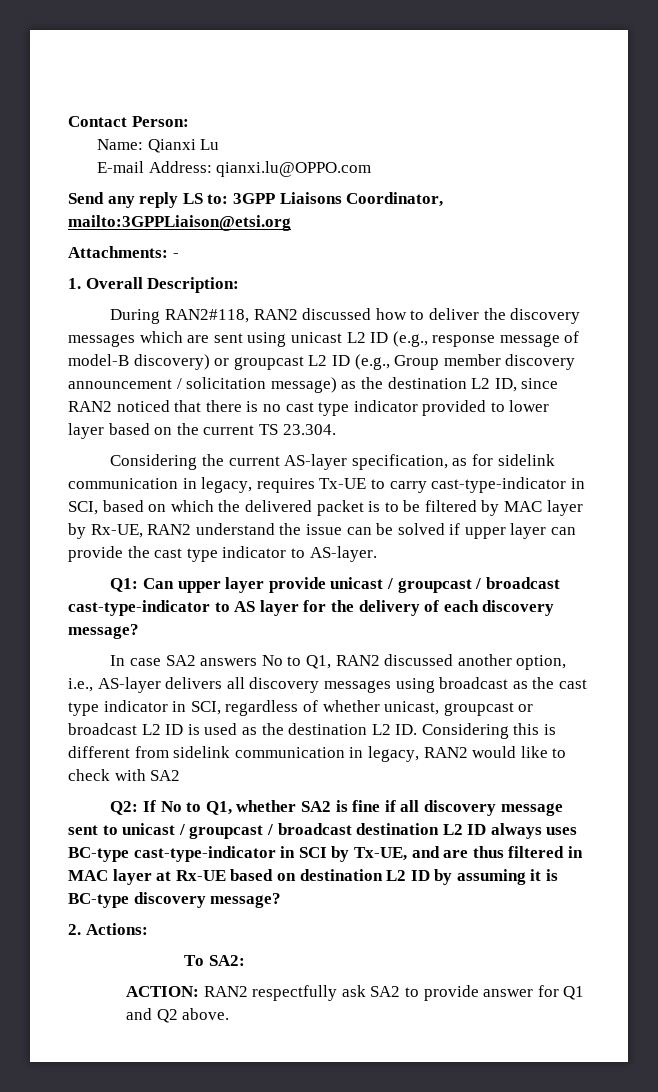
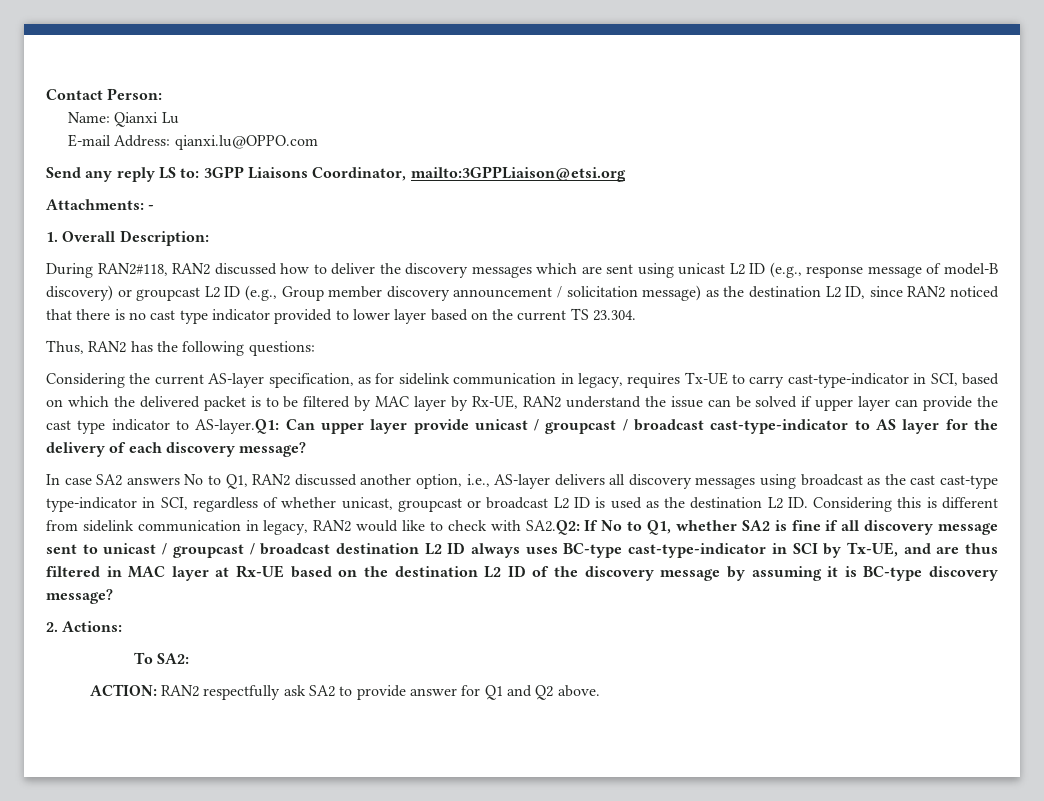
(336, 429) none -> [46,340,315,356] // Thus, RAN2 has the following questions:
[309,546,377,562] [110,578,139,592] AS-layer. // Q1: -> [195,419,280,434] AS-layer.Q1:
[68,700,168,716] type indicator -> [940,475,999,489] [46,497,137,512] cast-type type-indicator
[150,770,181,781] [110,801,139,815] SA2 // Q2: -> [525,520,580,535] SA2.Q2:
[299,869,430,881] destination L2 ID -> [363,565,721,581] the destination L2 ID of the discovery message

